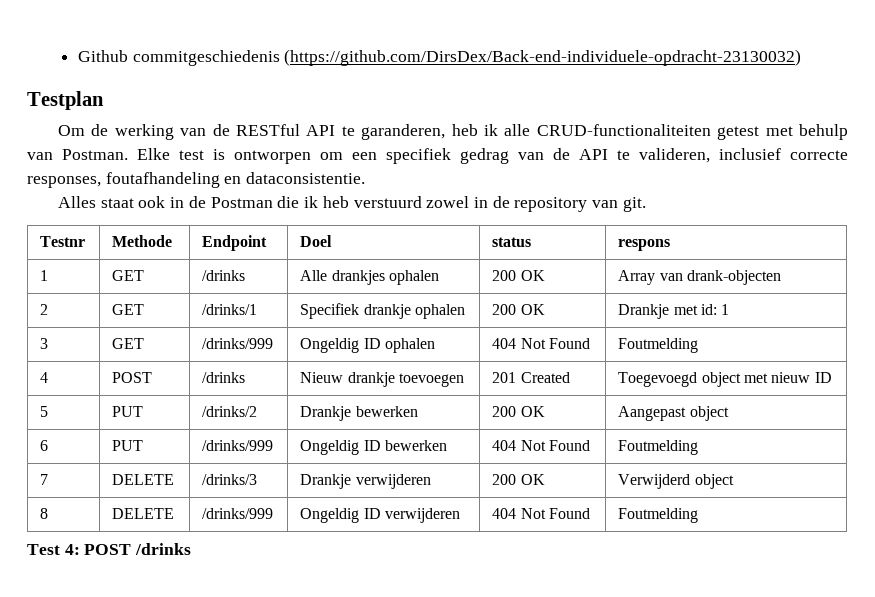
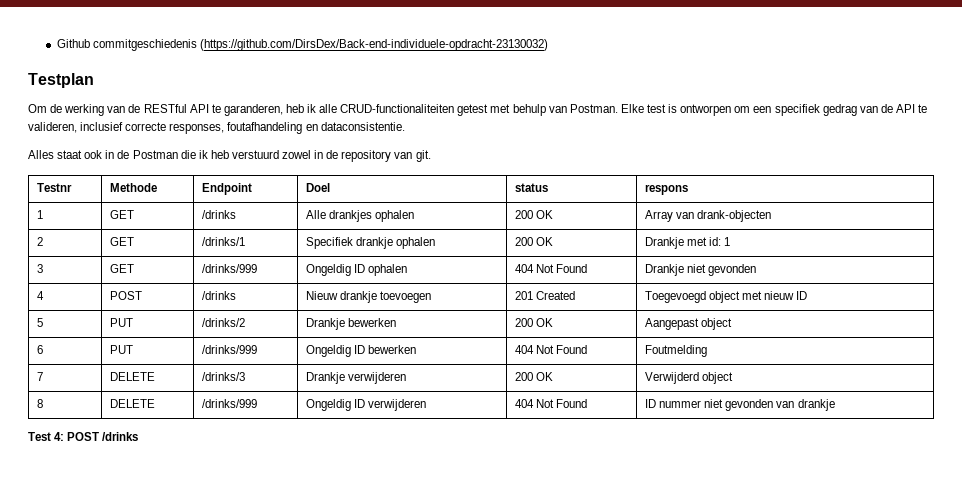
[618,338,699,353] Foutmelding -> [645,264,757,276] Drankje niet gevonden
[618,508,699,523] Foutmelding -> [645,399,835,411] ID nummer niet gevonden van drankje

